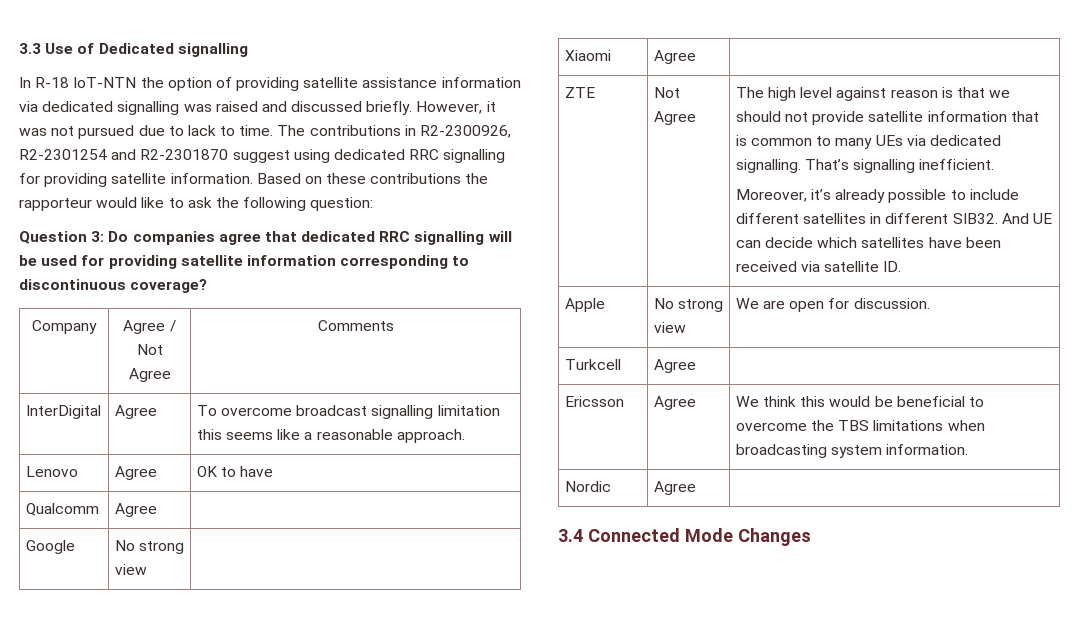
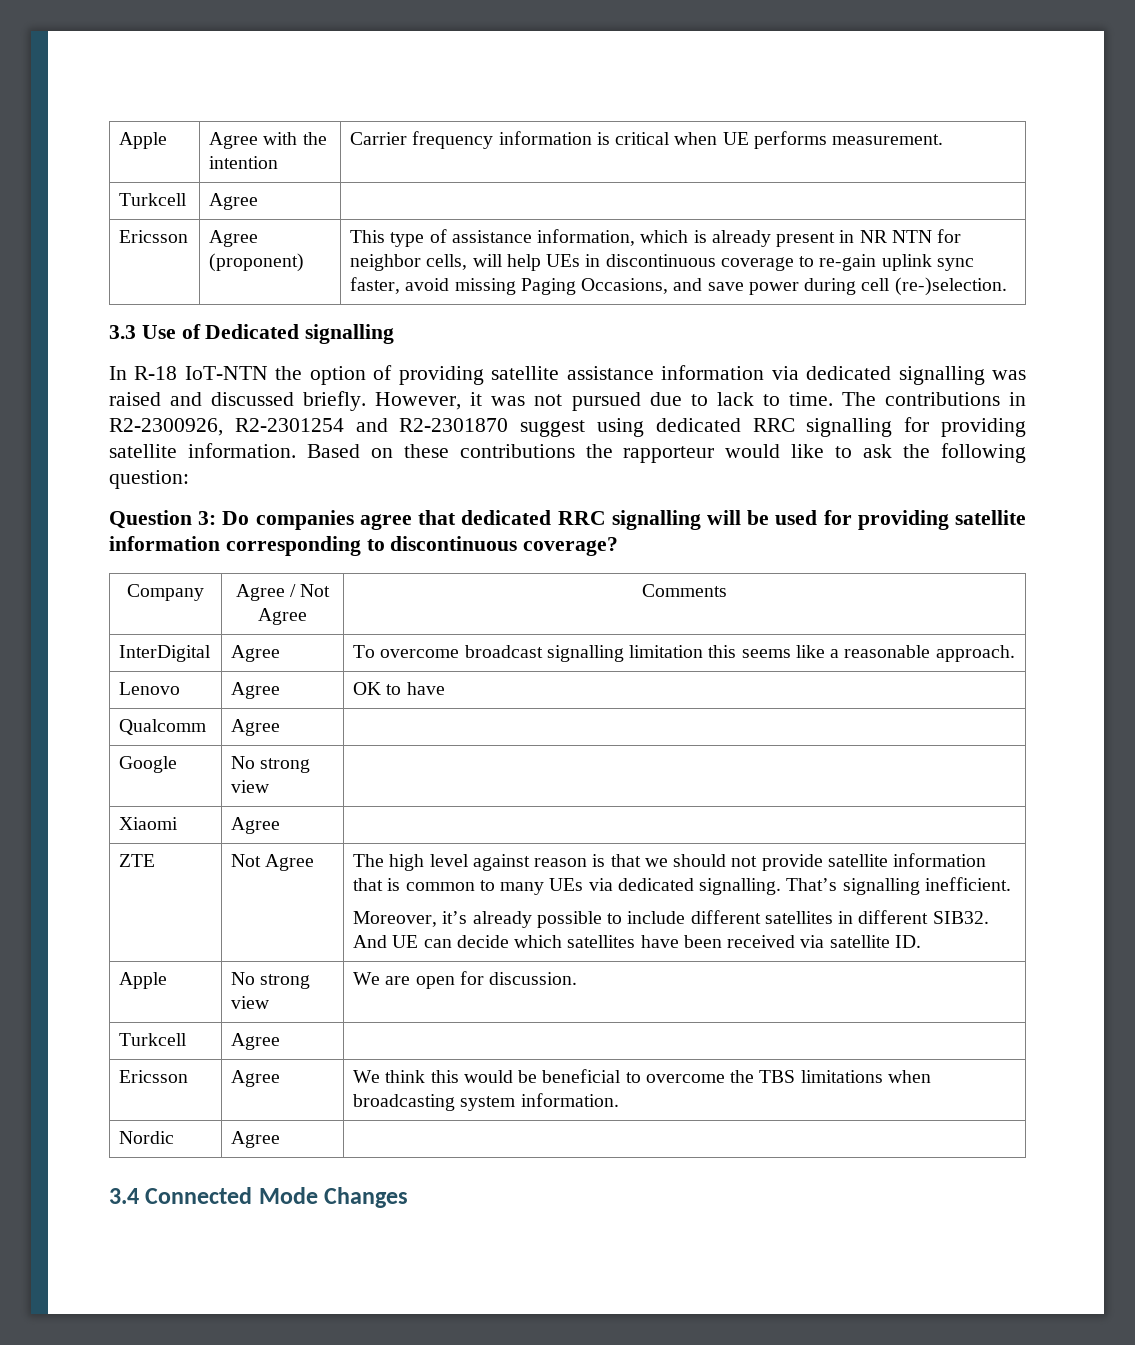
(19, 48) none -> [119,132,168,149] [209,132,327,149] [209,156,279,169] [350,131,944,149] [119,193,188,206] [209,193,259,210] [119,230,189,243] [209,230,259,247] [209,253,305,272] [350,229,962,247] [350,254,974,271] [350,277,1007,296] Apple | Agree with the intention | Carrier frequency information is critical when UE performs measurement. // Turkcell | Agree | // Ericsson | Agree (proponent) | This type of assistance information, which is already present in NR NTN for neighbor cells, will help UEs in discontinuous coverage to re-gain uplink sync faster, avoid missing Paging Occasions, and save power during cell (re-)selection. //

